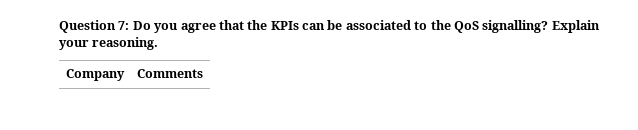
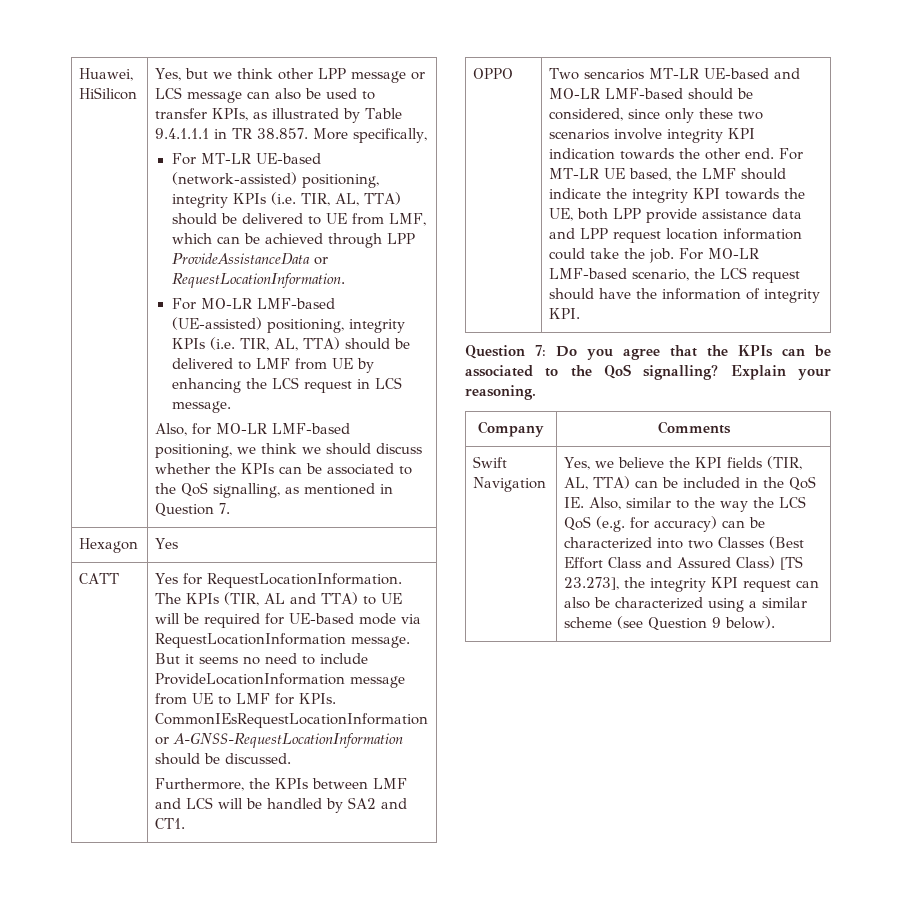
(59, 26) none -> [79,68,134,81] [79,87,138,100] [155,68,426,83] [155,87,376,103] [155,108,403,123] [155,128,428,143] [171,153,321,165] [171,172,379,188] [171,192,401,208] [171,213,426,226] [171,233,415,248] [171,253,328,265] [171,273,345,288] [171,298,335,310] [171,317,405,333] [171,337,410,351] [171,358,374,373] [171,377,402,393] [171,401,231,413] [155,423,351,436] [155,443,423,458] [155,463,413,475] [155,482,394,498] [155,503,231,517] [79,538,139,553] [155,538,179,549] [79,573,120,584] [155,573,403,588] [155,592,403,606] [155,613,422,628] [155,633,411,648] [155,653,369,665] [155,673,406,688] [155,693,337,705] [155,713,429,728] [155,733,404,748] [155,753,292,765] [155,778,408,791] [155,797,408,813] [155,818,186,829] [473,68,514,79] [549,68,801,80] [549,88,754,100] [549,108,764,123] [549,128,756,143] [549,148,804,160] [549,168,787,181] [549,188,806,203] [549,208,803,223] [549,228,803,243] [549,248,760,263] [549,267,801,283] [549,288,821,303] [549,308,581,319] Huawei, HiSilicon | Yes, but we think other LPP message or LCS message can also be used to transfer KPIs, as illustrated by Table 9.4.1.1.1 in TR 38.857. More specifically, // For MT-LR UE-based (network-assisted) positioning, integrity KPIs (i.e. TIR, AL, TTA) should be delivered to UE from LMF, which can be achieved through LPP ProvideAssistanceData or RequestLocationInformation. // For MO-LR LMF-based (UE-assisted) positioning, integrity KPIs (i.e. TIR, AL, TTA) should be delivered to LMF from UE by enhancing the LCS request in LCS message. // Also, for MO-LR LMF-based positioning, we think we should discuss whether the KPIs can be associated to the QoS signalling, as mentioned in Question 7. // Hexagon | Yes // CATT | Yes for RequestLocationInformation. The KPIs (TIR, AL and TTA) to UE will be required for UE-based mode via RequestLocationInformation message. But it seems no need to include ProvideLocationInformation message from UE to LMF for KPIs. CommonIEsRequestLocationInformation or A-GNSS-RequestLocationInformation should be discussed. // Furthermore, the KPIs between LMF and LCS will be handled by SA2 and CT1. // OPPO | Two sencarios MT-LR UE-based and MO-LR LMF-based should be considered, since only these two scenarios involve integrity KPI indication towards the other end. For MT-LR UE based, the LMF should indicate the integrity KPI towards the UE, both LPP provide assistance data and LPP request location information could take the job. For MO-LR LMF-based scenario, the LCS request should have the information of integrity KPI. //
(203, 73) none -> [473,456,508,468] [473,477,547,492] [564,456,803,470] [564,476,817,491] [564,496,807,512] [564,516,766,532] [564,536,805,549] [564,556,804,570] [564,577,820,592] [564,597,808,612] [564,616,776,631] // Swift Navigation | Yes, we believe the KPI fields (TIR, AL, TTA) can be included in the QoS IE. Also, similar to the way the LCS QoS (e.g. for accuracy) can be characterized into two Classes (Best Effort Class and Assured Class) [TS 23.273], the integrity KPI request can also be characterized using a similar scheme (see Question 9 below).

